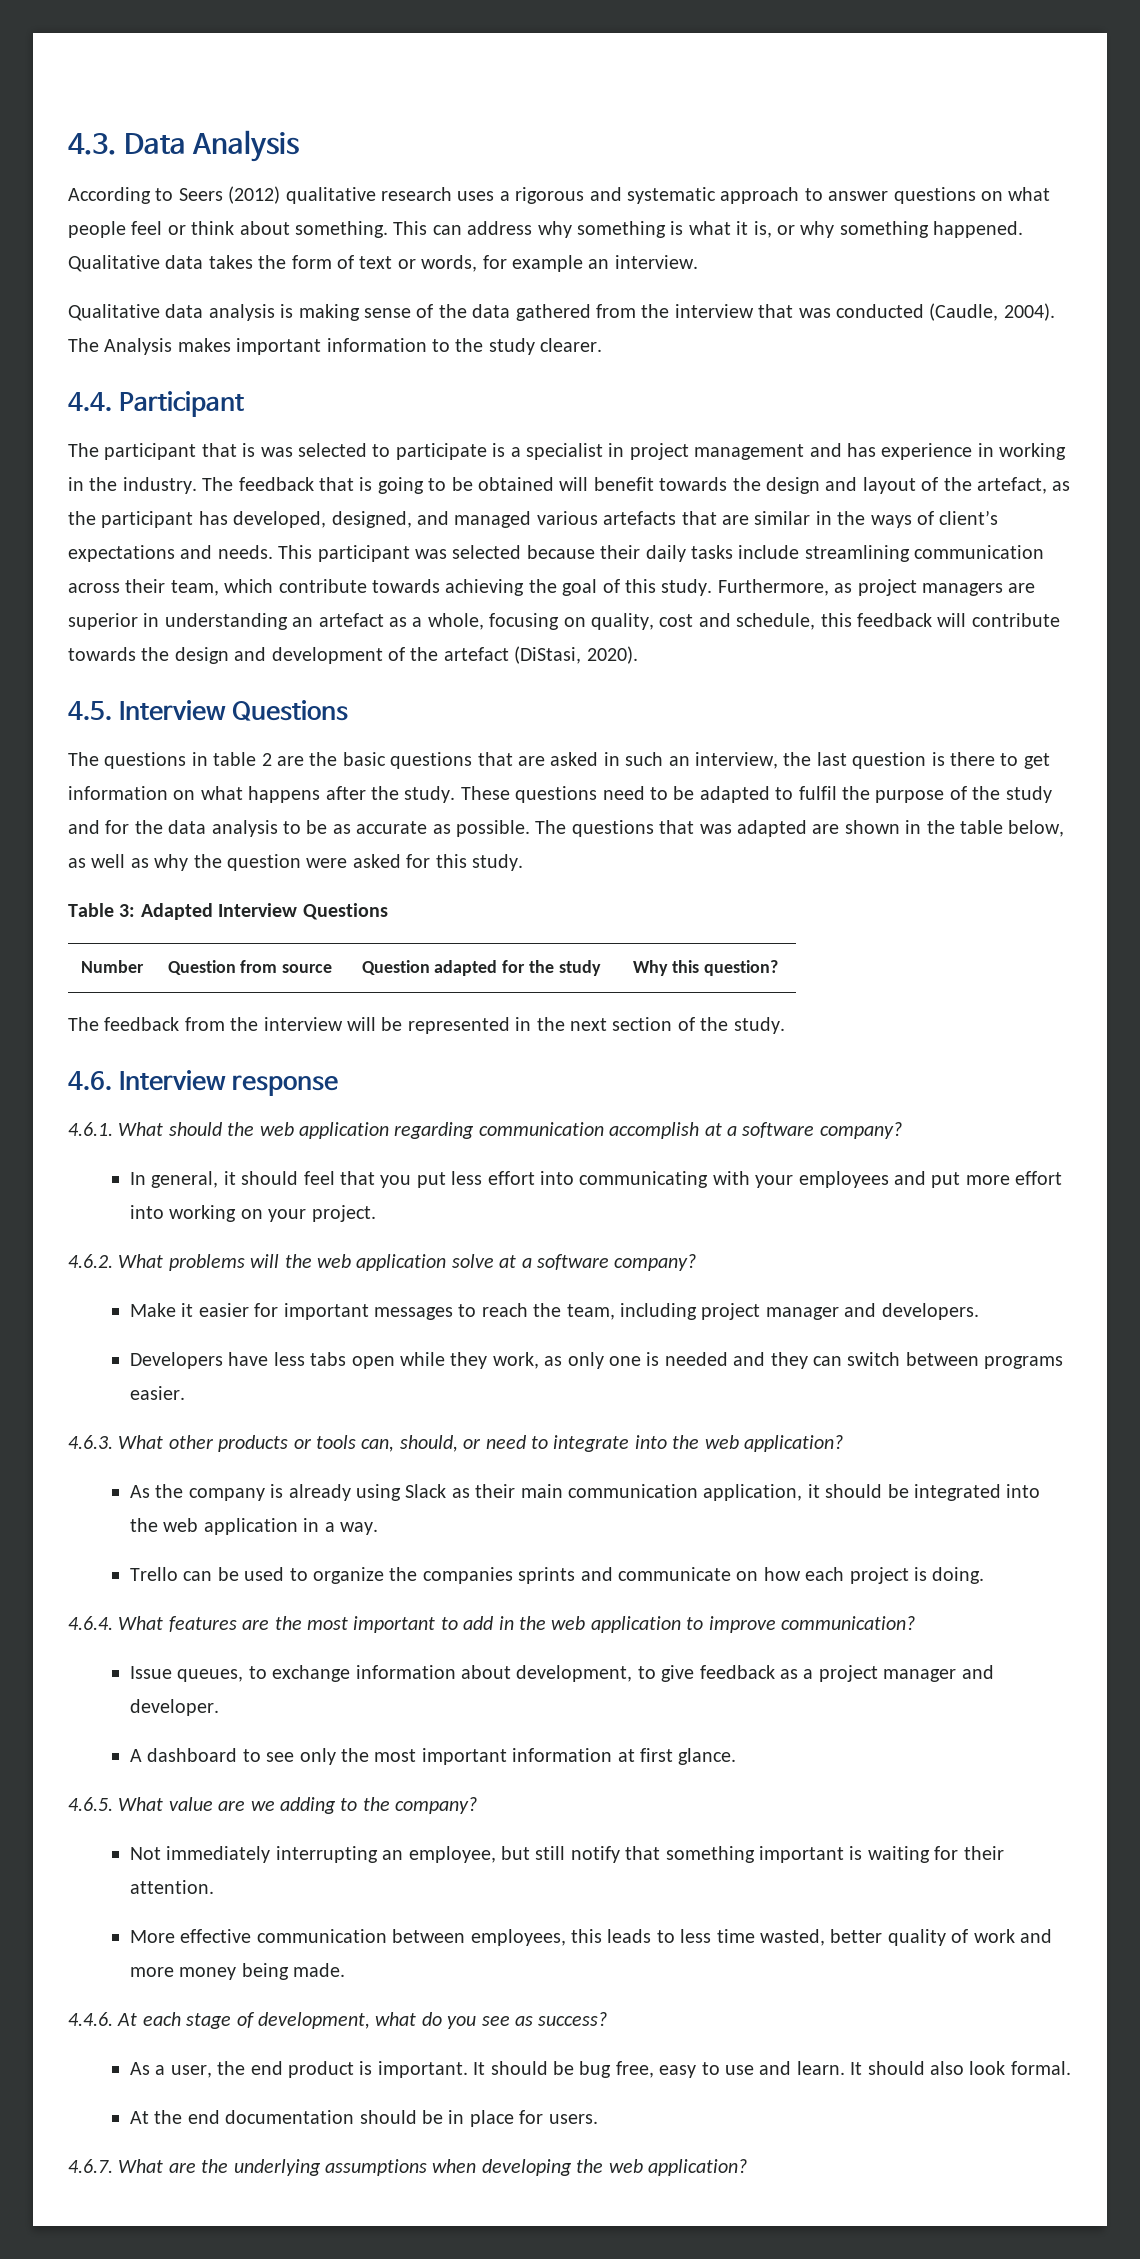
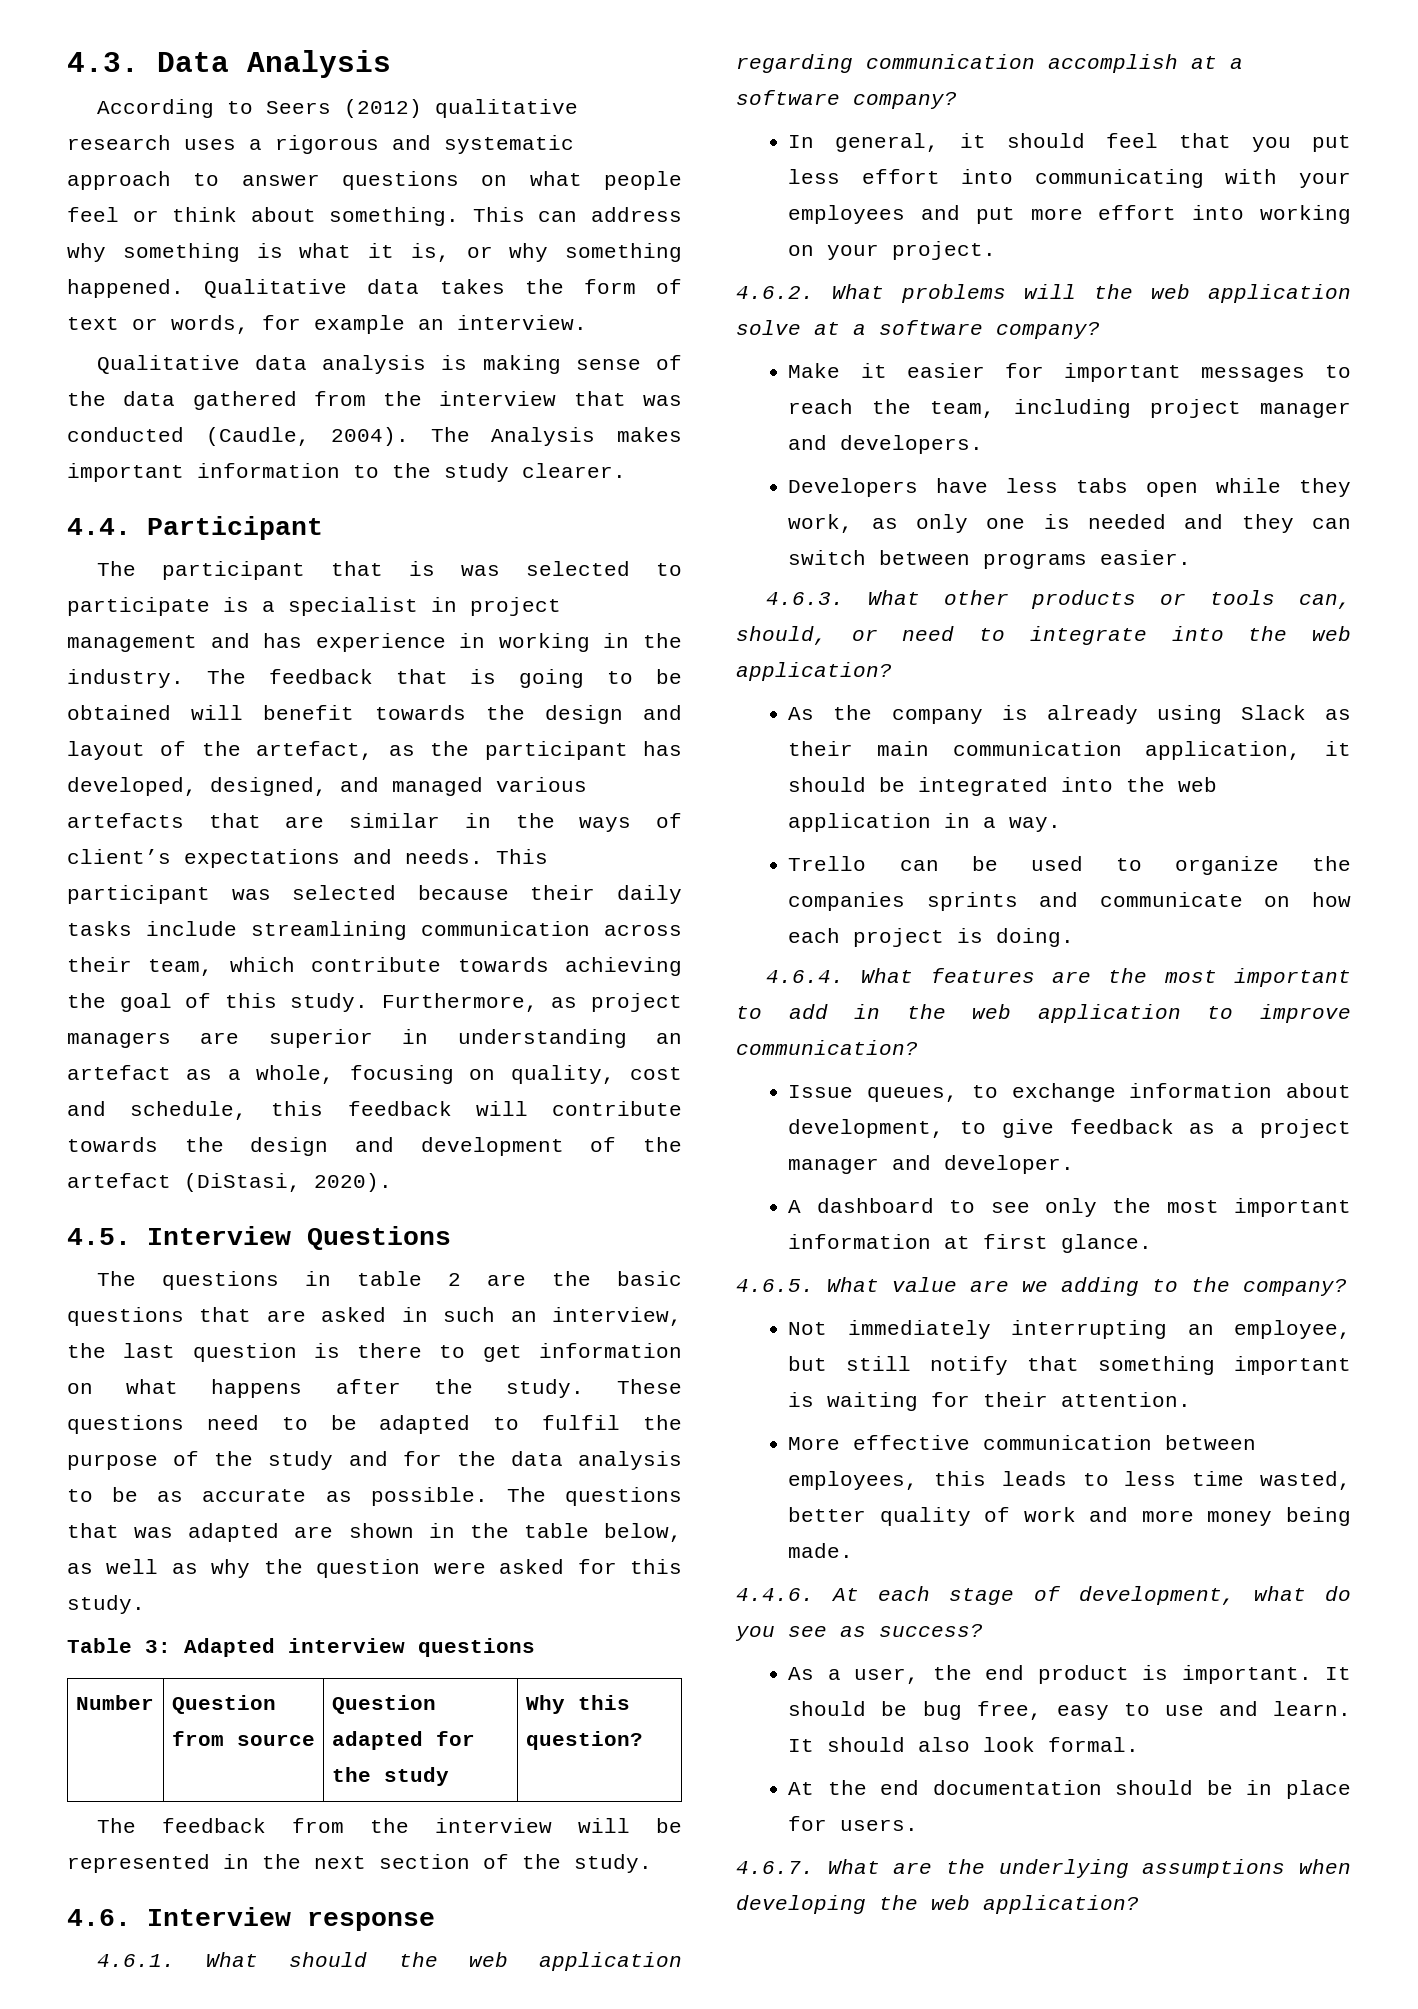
[218,903,388,920] Interview Questions -> [288,1638,535,1657] interview questions

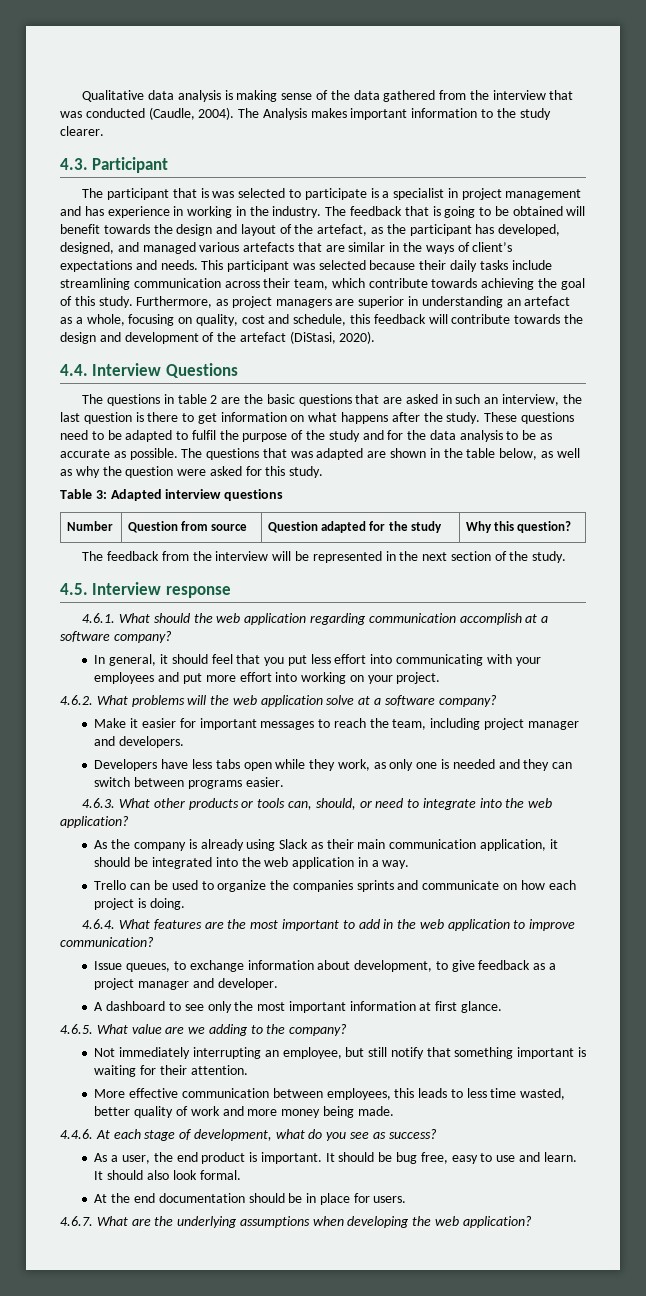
[67,50,391,78] [96,99,578,118] [67,135,574,154] [67,171,682,190] [67,207,682,226] [67,243,682,262] [67,279,682,298] [67,315,587,334] 4.3. Data Analysis // According to Seers (2012) qualitative research uses a rigorous and systematic approach to answer questions on what people feel or think about something. This can address why something is what it is, or why something happened. Qualitative data takes the form of text or words, for example an interview. // -> (82, 96) none
[67,518,131,535] 4.4. -> [60,158,88,170] 4.3.
[67,1228,131,1245] 4.5. -> [60,364,88,376] 4.4.
[67,1909,131,1926] 4.6. -> [60,583,88,595] 4.5.

